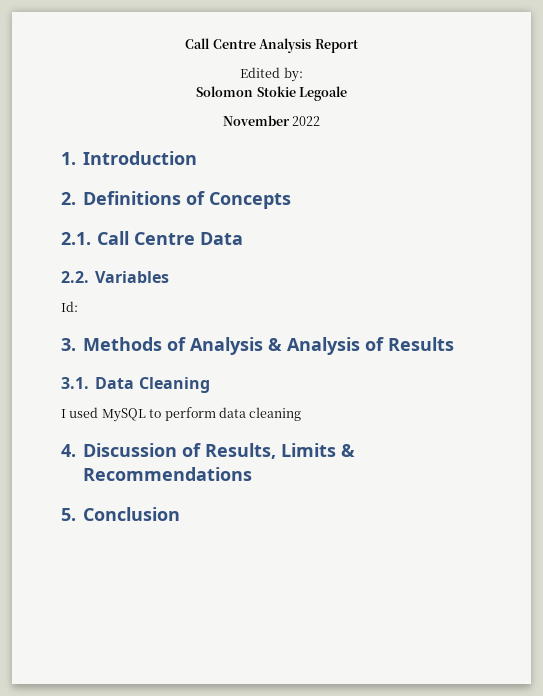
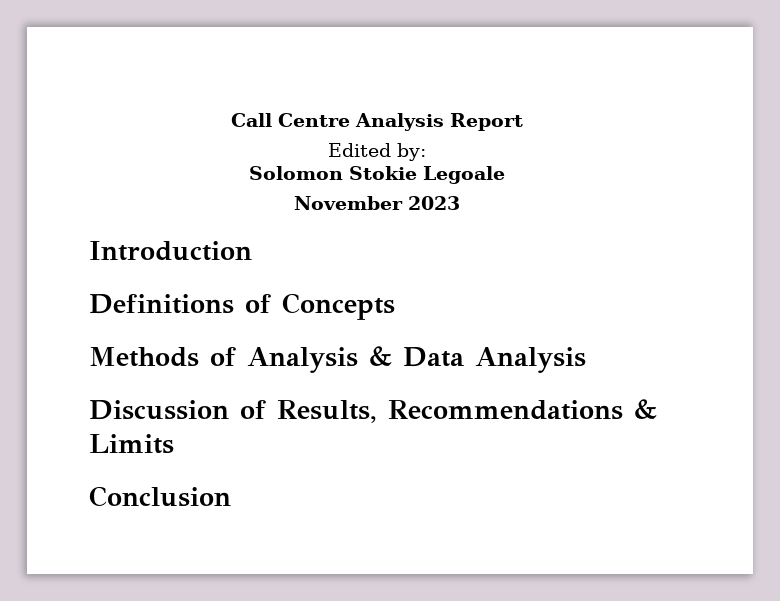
[292,116,321,126] [61,152,76,165] 2022 // 1. -> [408,196,460,210] 2023 //
[61,192,76,205] 2. -> (252, 251) none
[61,231,244,245] [61,271,170,283] [61,301,78,312] [61,338,76,351] 2.1. Call Centre Data // 2.2. Variables // Id: // 3. -> (395, 306) none
[286,337,454,355] [61,377,210,393] [61,407,302,422] [61,444,76,457] Analysis of Results // 3.1. Data Cleaning // I used MySQL to perform data cleaning // 4. -> [403,347,586,373] Data Analysis //
(276, 451) none -> [388,399,657,420] Recommendations &
[340,444,355,457] [82,467,252,481] [61,508,76,521] & Recommendations // 5. -> (174, 444) //

